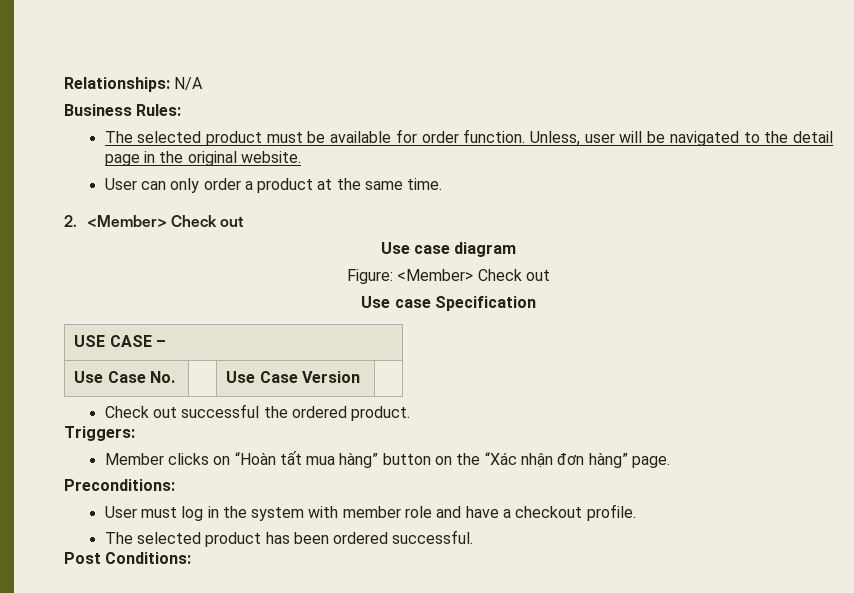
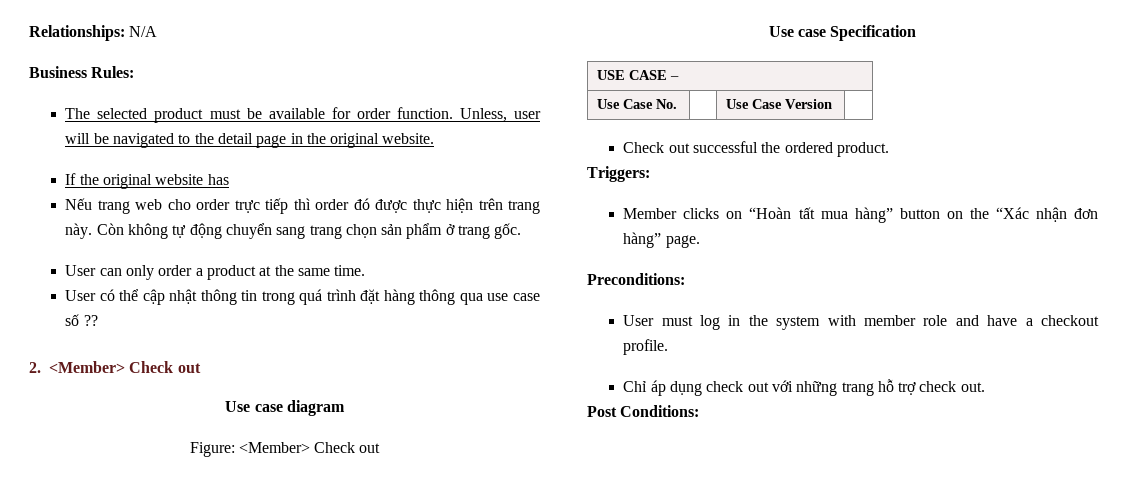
(301, 157) none -> [65,173,229,189] [65,198,541,214] [65,223,522,239] // If the original website has // Nếu trang web cho order trực tiếp thì order đó được thực hiện trên trang này. Còn không tự động chuyển sang trang chọn sản phẩm ở trang gốc.
(443, 184) none -> [65,289,540,305] [65,314,98,326] // User có thể cập nhật thông tin trong quá trình đặt hàng thông qua use case số ??
[104,530,474,547] The selected product has been ordered successful. -> [623,379,985,396] Chỉ áp dụng check out với những trang hỗ trợ check out.

